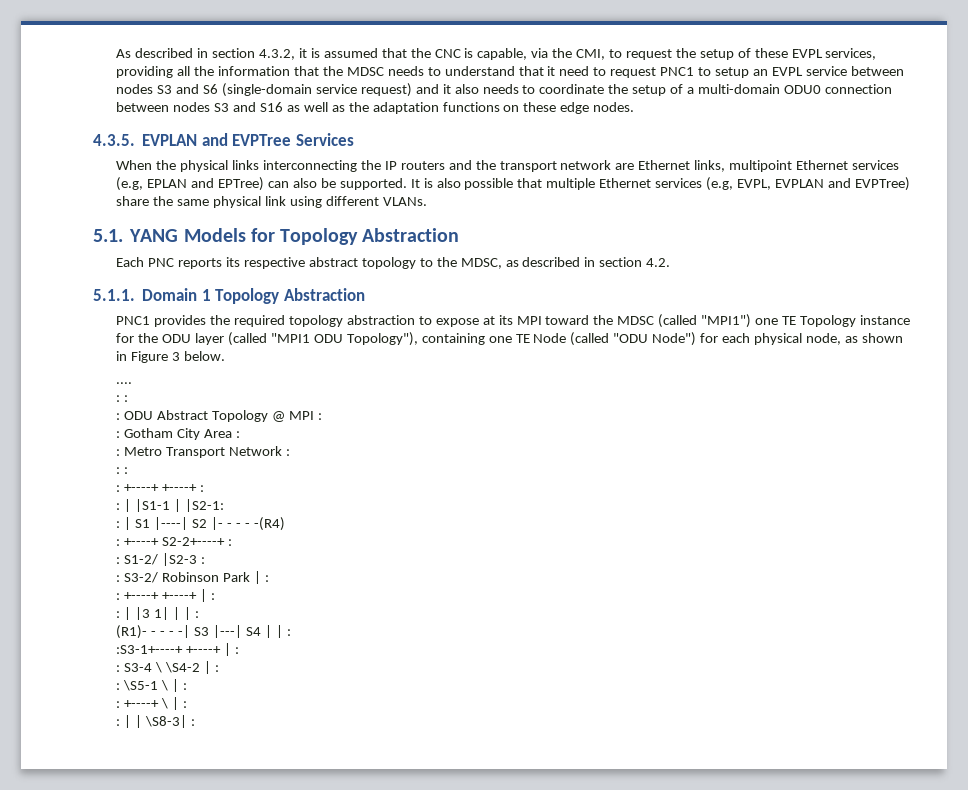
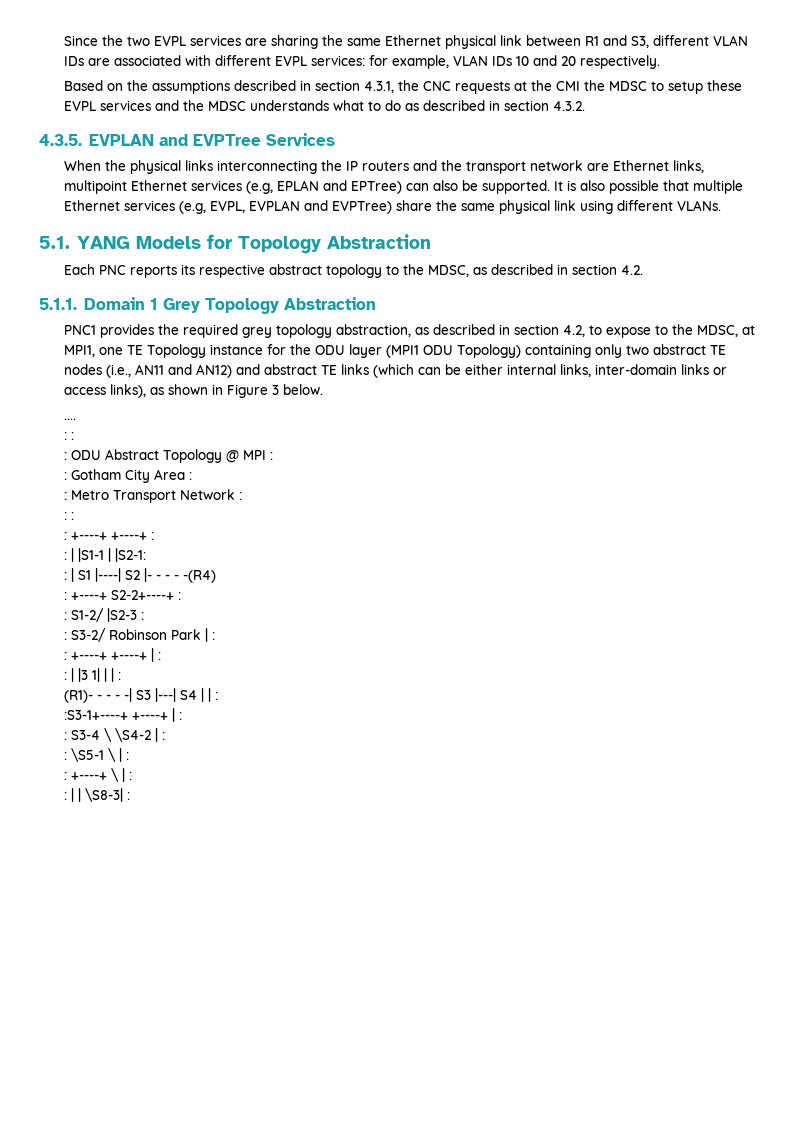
[116,48,877,60] [116,66,904,78] [116,83,892,97] [116,102,635,114] As described in section 4.3.2, it is assumed that the CNC is capable, via the CMI, to request the setup of these EVPL services, providing all the information that the MDSC needs to understand that it need to request PNC1 to setup an EVPL service between nodes S3 and S6 (single-domain service request) and it also needs to coordinate the setup of a multi-domain ODU0 connection between nodes S3 and S16 as well as the adaptation functions on these edge nodes. -> [64,35,749,49] [64,55,661,69] [64,80,743,94] [64,100,586,111] Since the two EVPL services are sharing the same Ethernet physical link between R1 and S3, different VLAN IDs are associated with different EVPL services: for example, VLAN IDs 10 and 20 respectively. // Based on the assumptions described in section 4.3.1, the CNC requests at the CMI the MDSC to setup these EVPL services and the MDSC understands what to do as described in section 4.3.2.
(211, 295) none -> [162,298,200,313] Grey
[289,314,752,328] topology abstraction to expose at its MPI toward the MDSC (called "MPI1") -> [242,324,756,338] [64,345,96,357] grey topology abstraction, as described in section 4.2, to expose to the MDSC, at MPI1,
[228,332,841,346] (called "MPI1 ODU Topology"), containing one TE Node (called "ODU Node") for each physical node, -> [386,344,727,358] [64,364,728,378] [64,384,147,398] (MPI1 ODU Topology) containing only two abstract TE nodes (i.e., AN11 and AN12) and abstract TE links (which can be either internal links, inter-domain links or access links),

